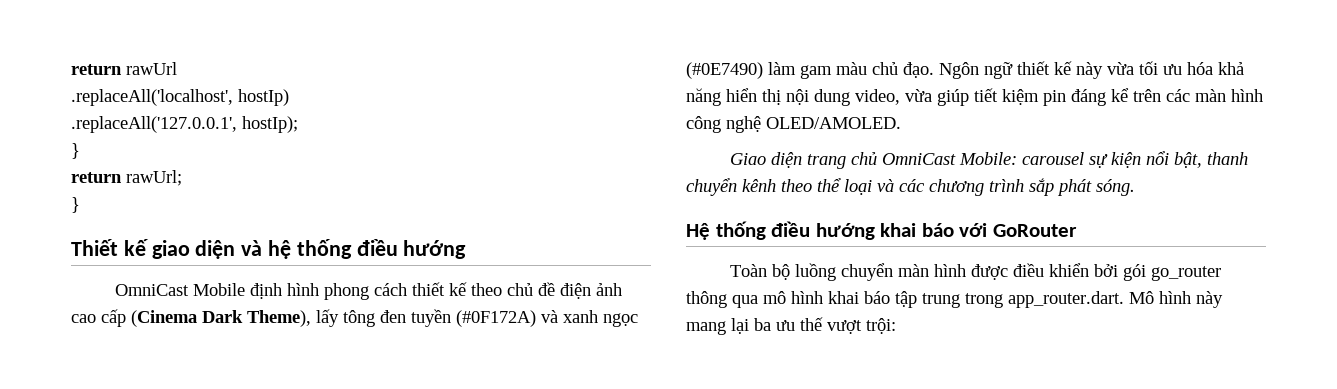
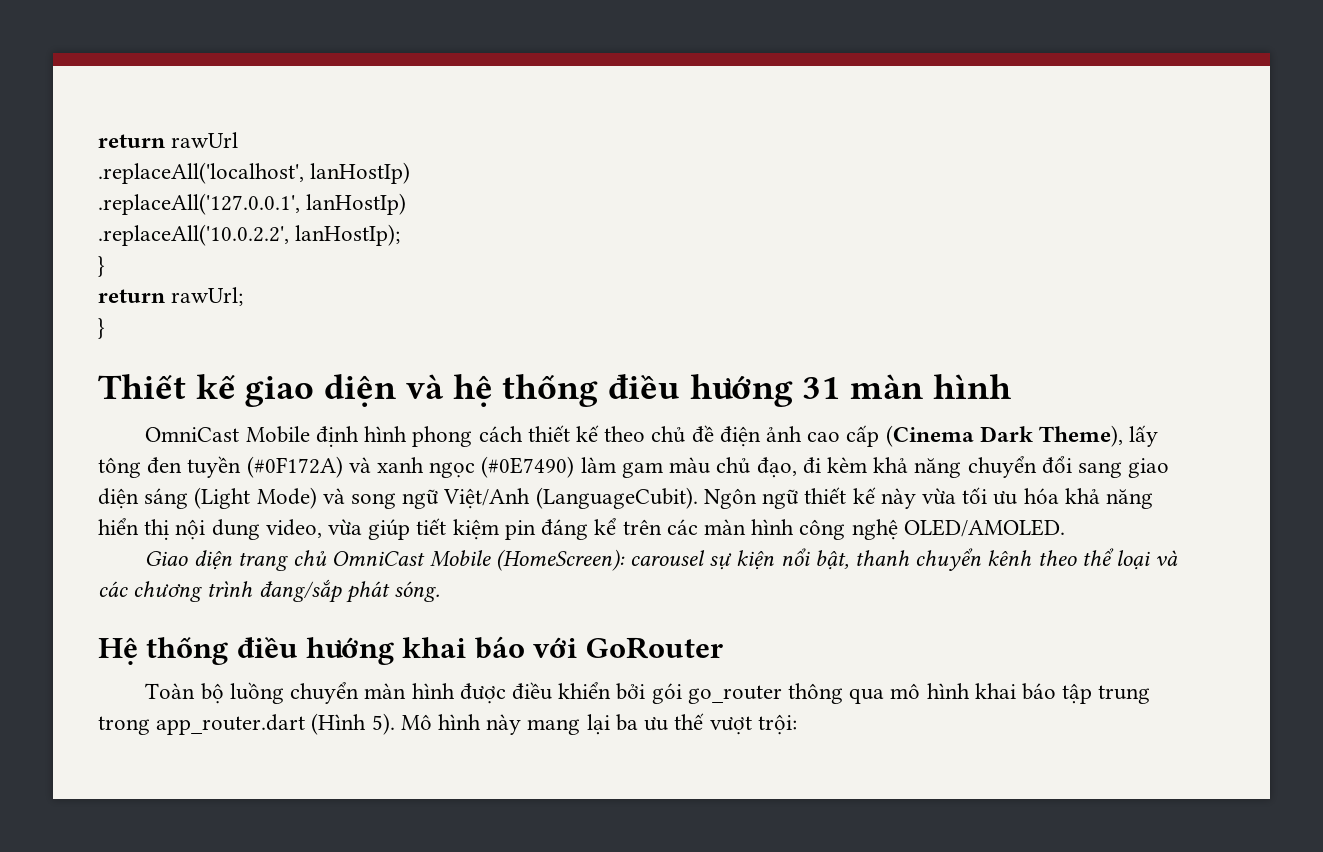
[238,89,289,106] hostIp) -> [310,162,411,184] lanHostIp)
[242,116,298,133] hostIp); -> [306,193,407,215] [98,224,401,246] lanHostIp) // .replaceAll('10.0.2.2', lanHostIp);
(467, 249) none -> [802,374,1011,399] 31 màn hình
[903,62,934,78] đạo. -> [756,456,1170,478] [98,487,698,509] đạo, đi kèm khả năng chuyển đổi sang giao diện sáng (Light Mode) và song ngữ Việt/Anh (LanguageCubit).
[959,152,1018,165] Mobile: -> [429,549,625,571] Mobile (HomeScreen):
[1029,178,1054,196] sắp -> [258,579,342,603] đang/sắp
[1008,291,1124,308] app_router.dart. -> [156,713,395,735] app_router.dart (Hình 5).

